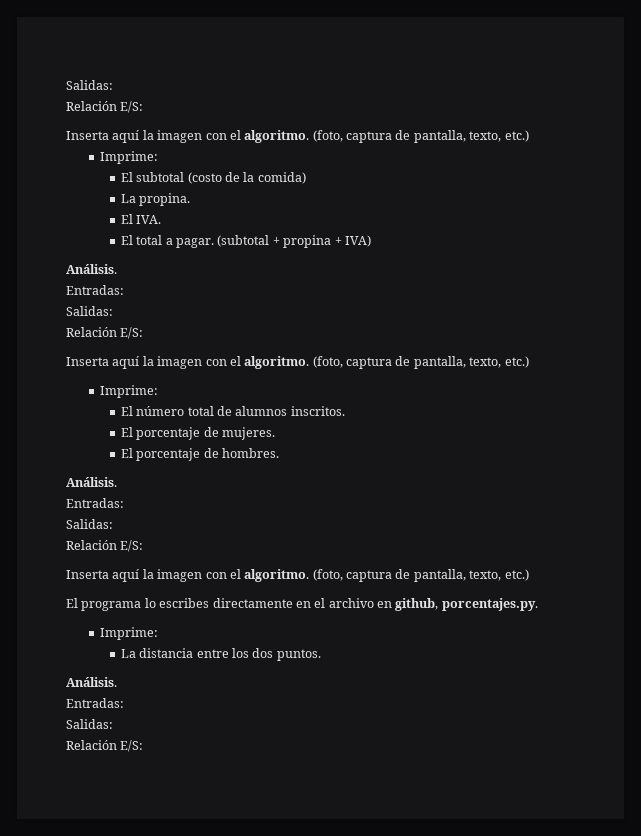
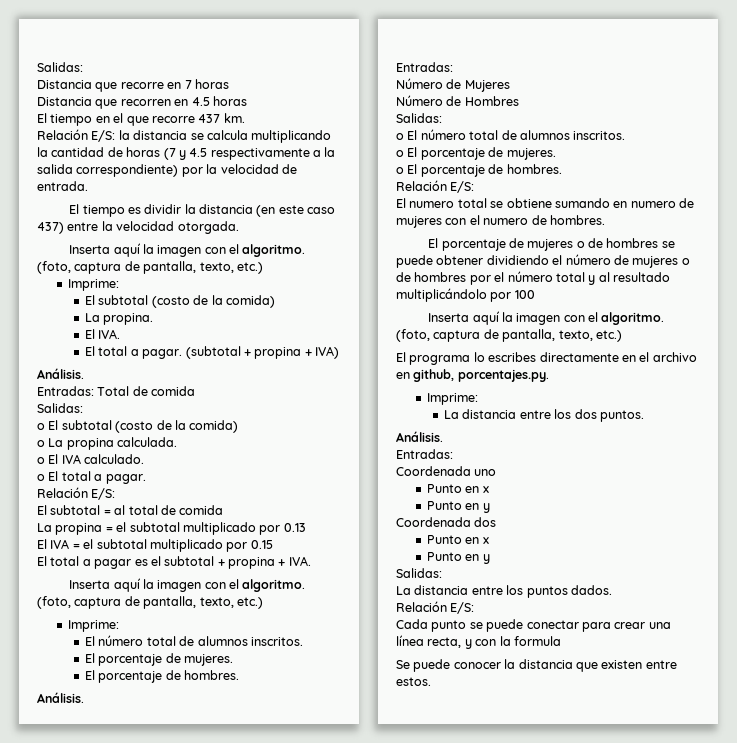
[66,80,113,90] [66,101,144,113] Salidas: // Relación E/S: -> [37,62,83,72] [37,79,229,92] [37,96,247,109] [37,113,245,126] [37,129,332,143] [37,147,336,160] [37,164,297,177] [37,181,88,191] [69,204,336,217] [37,221,239,234] Salidas: // Distancia que recorre en 7 horas // Distancia que recorren en 4.5 horas // El tiempo en el que recorre 437 km. // Relación E/S: la distancia se calcula multiplicando la cantidad de horas (7 y 4.5 respectivamente a la salida correspondiente) por la velocidad de entrada. // El tiempo es dividir la distancia (en este caso 437) entre la velocidad otorgada.
[66,306,113,316] [66,327,144,339] // Salidas: // Relación E/S: -> [97,386,196,396] [37,403,83,413] [37,420,239,433] [37,437,178,450] [37,454,145,464] [37,471,146,484] [37,487,116,500] [37,505,224,515] [37,522,306,535] [37,539,273,552] [37,556,311,569] Total de comida // Salidas: // o El subtotal (costo de la comida) // o La propina calculada. // o El IVA calculado. // o El total a pagar. // Relación E/S: // El subtotal = al total de comida // La propina = el subtotal multiplicado por 0.13 // El IVA = el subtotal multiplicado por 0.15 // El total a pagar es el subtotal + propina + IVA.
[66,519,113,529] [66,540,144,552] Salidas: // Relación E/S: -> [396,78,510,92] [396,95,519,106] [396,113,442,123] [396,129,626,140] [396,147,556,160] [396,164,562,177] [396,180,475,193] [396,198,694,208] [396,215,605,228] [428,238,675,251] [396,254,690,268] [396,271,670,285] [396,288,535,302] Número de Mujeres // Número de Hombres // Salidas: // o El número total de alumnos inscritos. // o El porcentaje de mujeres. // o El porcentaje de hombres. // Relación E/S: // El numero total se obtiene sumando en numero de mujeres con el numero de hombres. // El porcentaje de mujeres o de hombres se puede obtener dividiendo el número de mujeres o de hombres por el número total y al resultado multiplicándolo por 100
[66,719,113,729] [66,740,144,752] Salidas: // Relación E/S: -> [396,466,497,476] [426,484,489,493] [426,501,490,513] [396,517,497,527] [426,535,489,544] [426,552,490,564] [396,568,442,578] [396,585,612,598] [396,601,475,614] [396,619,671,632] [396,635,561,649] [396,659,677,672] [396,677,431,686] Coordenada uno // Punto en x // Punto en y // Coordenada dos // Punto en x // Punto en y // Salidas: // La distancia entre los puntos dados. // Relación E/S: // Cada punto se puede conectar para crear una línea recta, y con la formula // Se puede conocer la distancia que existen entre estos.

